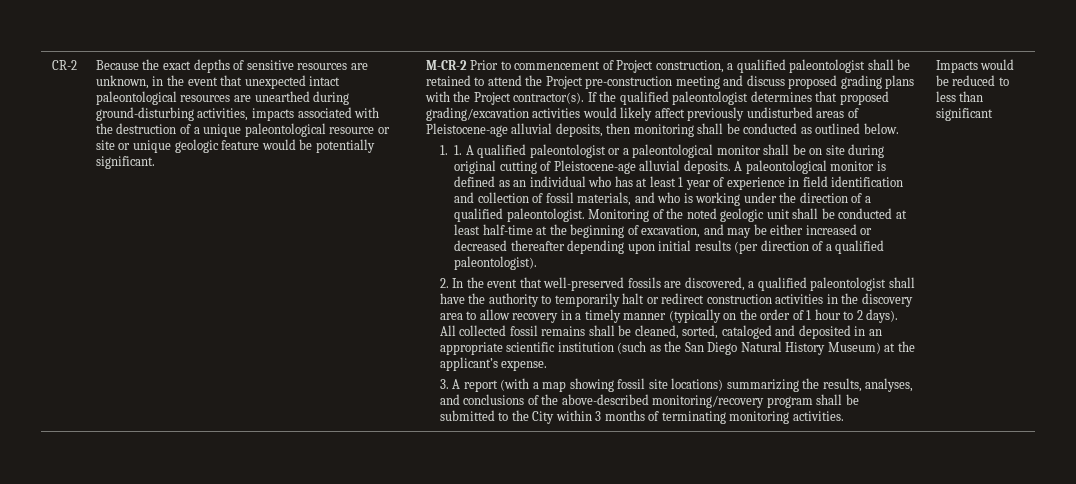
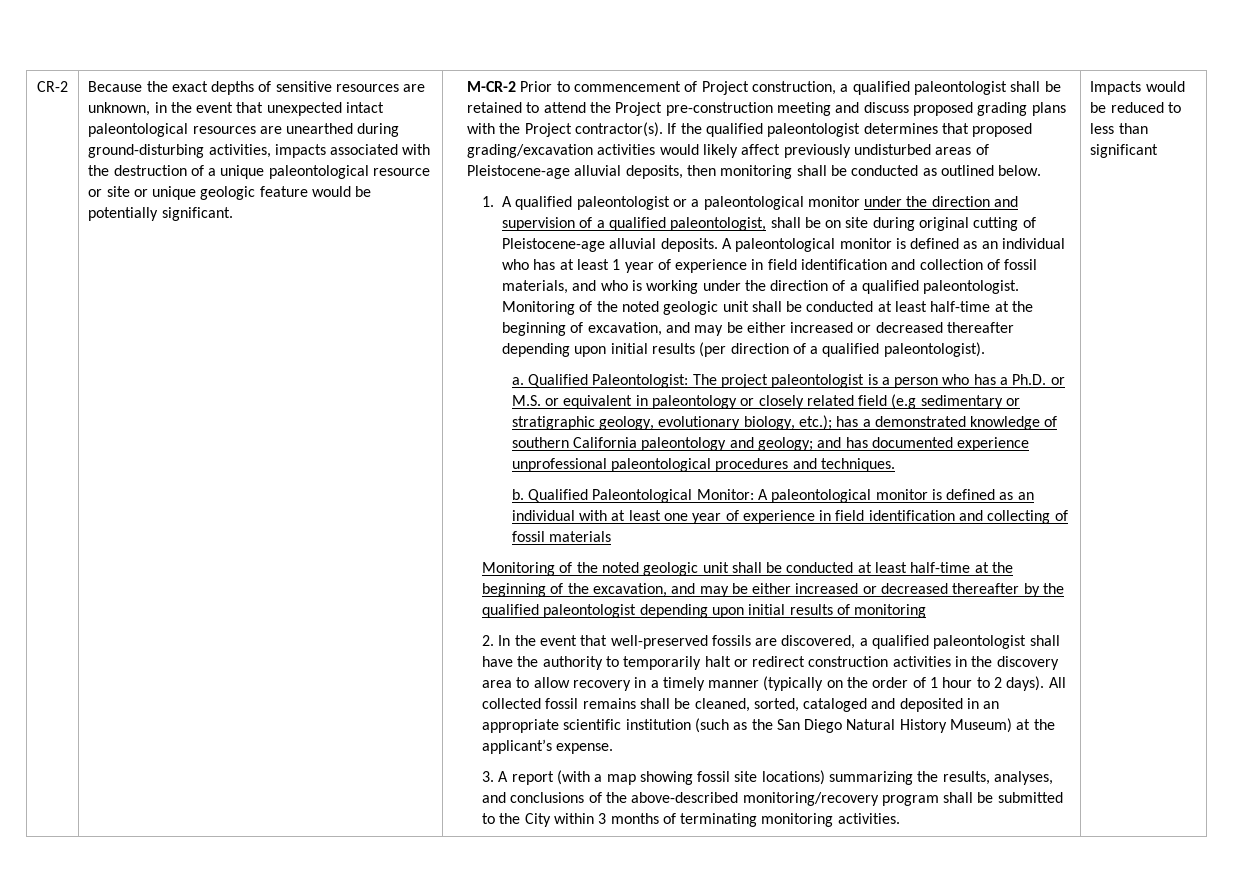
[454,145,463,155] 1. -> (494, 201) none
(761, 150) none -> [864,196,1019,207] [501,217,767,231] under the direction and supervision of a qualified paleontologist,
(538, 263) none -> [511,374,1065,388] [511,394,1021,409] [511,415,1058,430] [511,437,1030,451] [511,458,895,472] [511,489,1034,503] [511,510,1068,524] [511,531,611,542] [481,562,1014,576] [481,583,1065,597] [481,604,927,618] // a. Qualified Paleontologist: The project paleontologist is a person who has a Ph.D. or M.S. or equivalent in paleontology or closely related field (e.g sedimentary or stratigraphic geology, evolutionary biology, etc.); has a demonstrated knowledge of southern California paleontology and geology; and has documented experience unprofessional paleontological procedures and techniques. // b. Qualified Paleontological Monitor: A paleontological monitor is defined as an individual with at least one year of experience in field identification and collecting of fossil materials // Monitoring of the noted geologic unit shall be conducted at least half-time at the beginning of the excavation, and may be either increased or decreased thereafter by the qualified paleontologist depending upon initial results of monitoring

